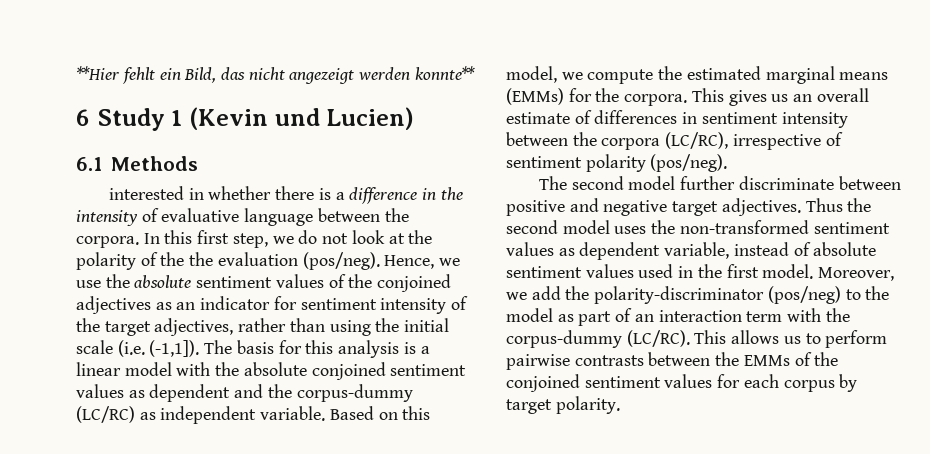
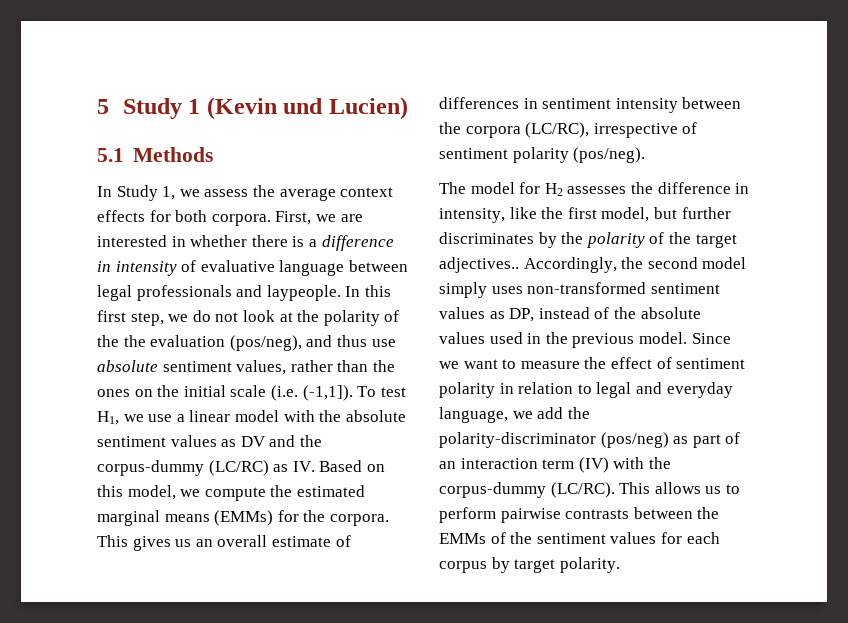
[76,66,475,84] [76,109,89,126] **Hier fehlt ein Bild, das nicht angezeigt werden konnte** // 6 -> [97,99,109,114] 5
[76,157,102,171] 6.1 -> [97,148,124,162] 5.1
(198, 163) none -> [97,185,394,201] [97,210,363,226] In Study 1, we assess the average context effects for both corpora. First, we are
[440,187,463,200] the -> (111, 266) none
[384,208,409,222] [76,236,139,248] the corpora. -> [97,285,341,301] legal professionals and laypeople.
[302,252,461,270] [76,274,452,292] [76,296,469,314] [76,318,371,336] (pos/neg). Hence, we use the absolute sentiment values of the conjoined adjectives as an indicator for sentiment intensity of the target adjectives, rather than using -> [229,335,396,351] [97,360,395,375] [97,389,153,397] (pos/neg), and thus use absolute sentiment values, rather than the ones on
[204,340,416,358] The basis for this analysis is -> [357,386,406,397] [97,411,173,425] To test H1, we use
[311,362,467,380] [76,384,231,402] conjoined sentiment values as dependent -> [97,435,266,447] sentiment values as DV
[160,406,326,424] independent variable. -> [292,461,315,472] IV.
[571,176,901,190] [506,198,843,216] second model further discriminate between positive and negative target adjectives. Thus -> [470,182,750,196] [439,207,731,223] [439,232,737,248] [439,257,617,273] model for H2 assesses the difference in intensity, like the first model, but further discriminates by the polarity of the target adjectives.. Accordingly,
[614,220,676,234] uses the -> [439,282,523,298] simply uses
[579,242,877,260] [506,264,895,281] dependent variable, instead of absolute sentiment values used in the first model. Moreover, -> [509,307,701,322] [439,332,731,348] [439,357,746,369] [439,382,733,398] [439,407,508,423] DP, instead of the absolute values used in the previous model. Since we want to measure the effect of sentiment polarity in relation to legal and everyday language,
[845,286,890,300] [506,308,553,322] to the model -> (669, 440) none
(783, 316) none -> [578,457,609,473] (IV)
[506,374,580,392] conjoined -> (533, 538) none

